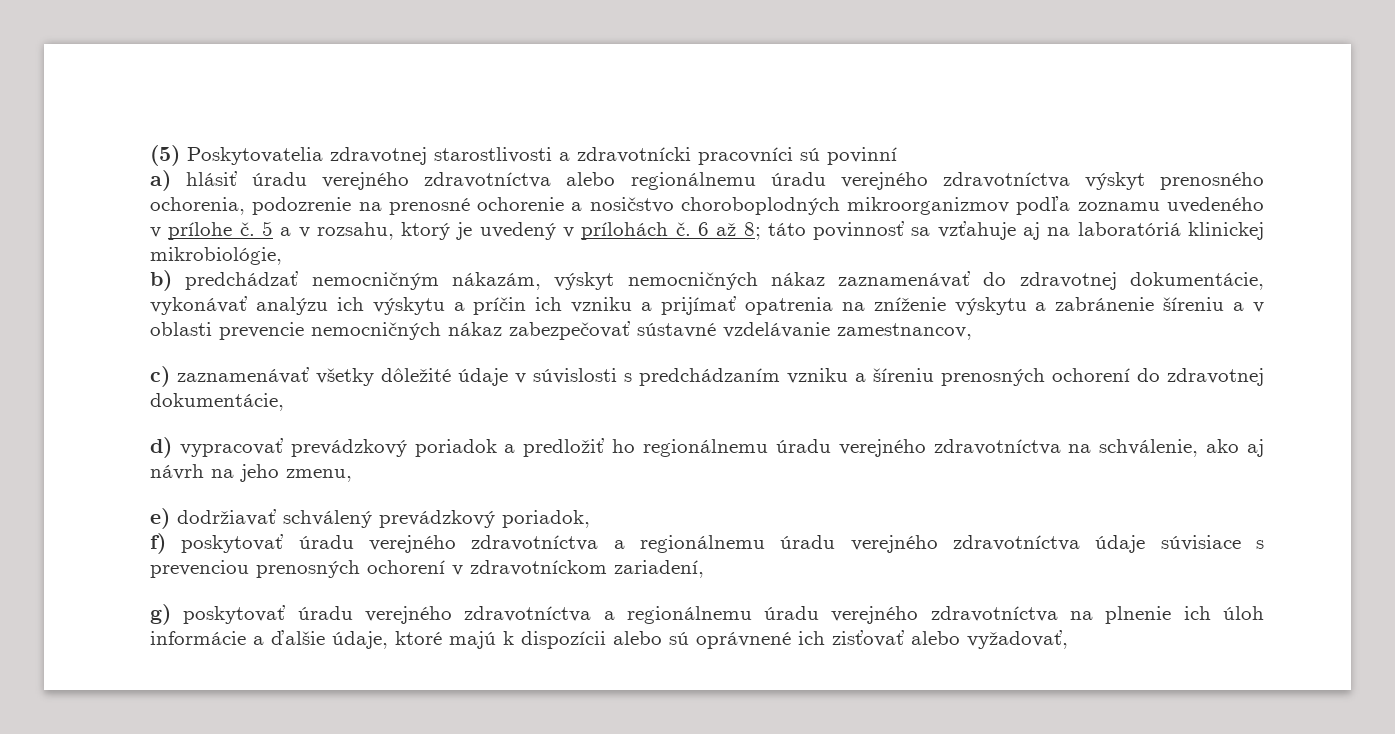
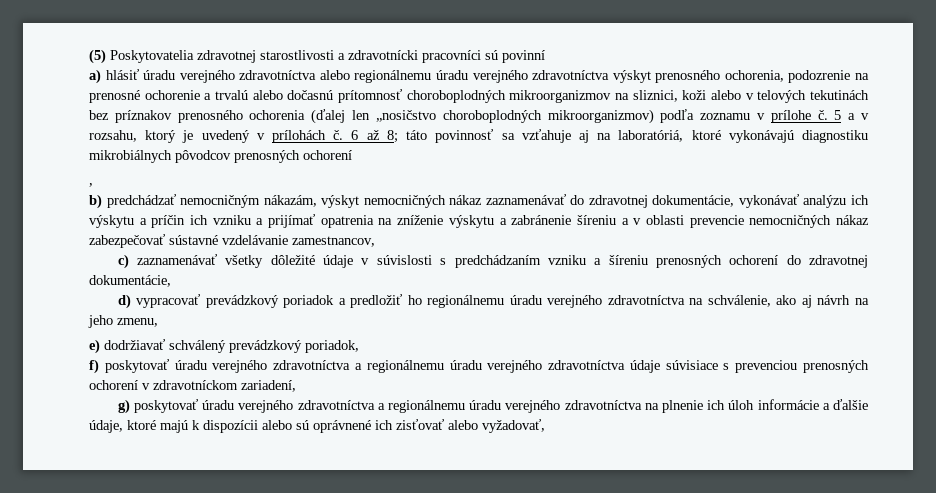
[589,197,1010,215] nosičstvo choroboplodných mikroorganizmov -> [215,89,869,103] [89,109,654,124] trvalú alebo dočasnú prítomnosť choroboplodných mikroorganizmov na sliznici, koži alebo v telových tekutinách bez príznakov prenosného ochorenia (ďalej len „nosičstvo choroboplodných mikroorganizmov)
[1166,197,1264,213] uvedeného -> (751, 116) none
[1077,222,1265,240] [150,247,282,265] laboratóriá klinickej mikrobiológie, -> [618,130,869,143] [89,150,352,163] [89,183,93,187] laboratóriá, ktoré vykonávajú diagnostiku mikrobiálnych pôvodcov prenosných ochorení // ,

